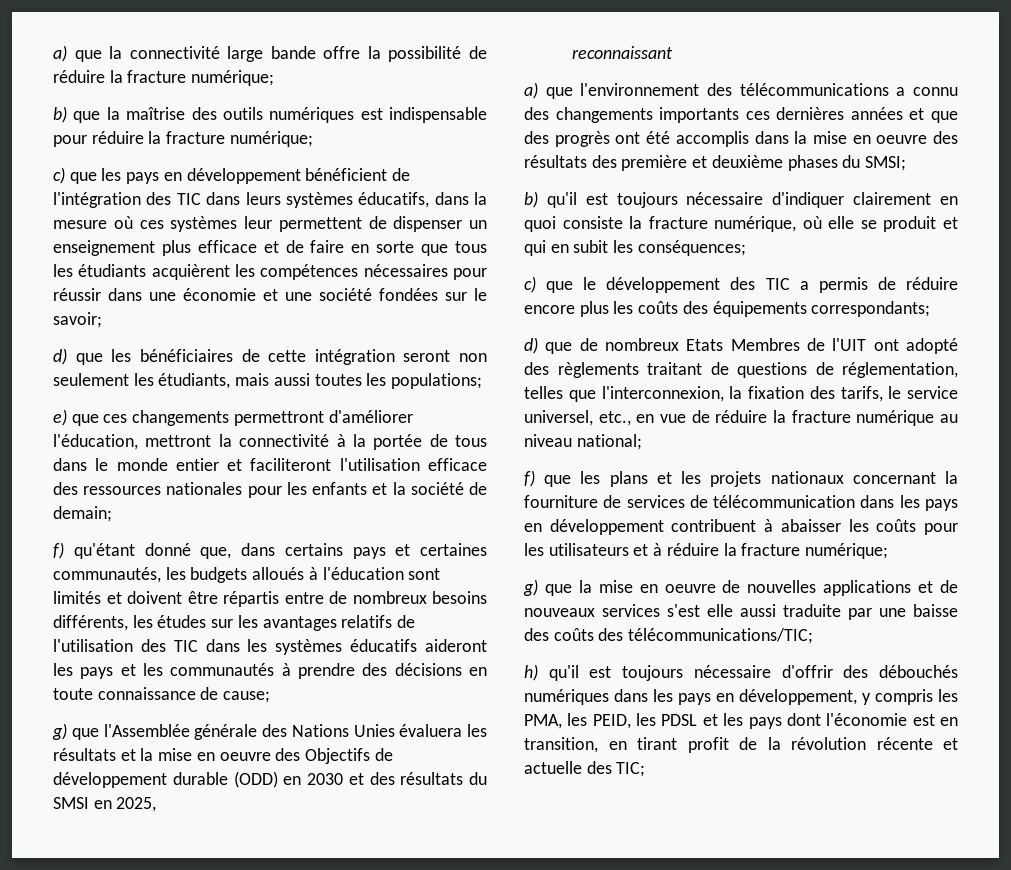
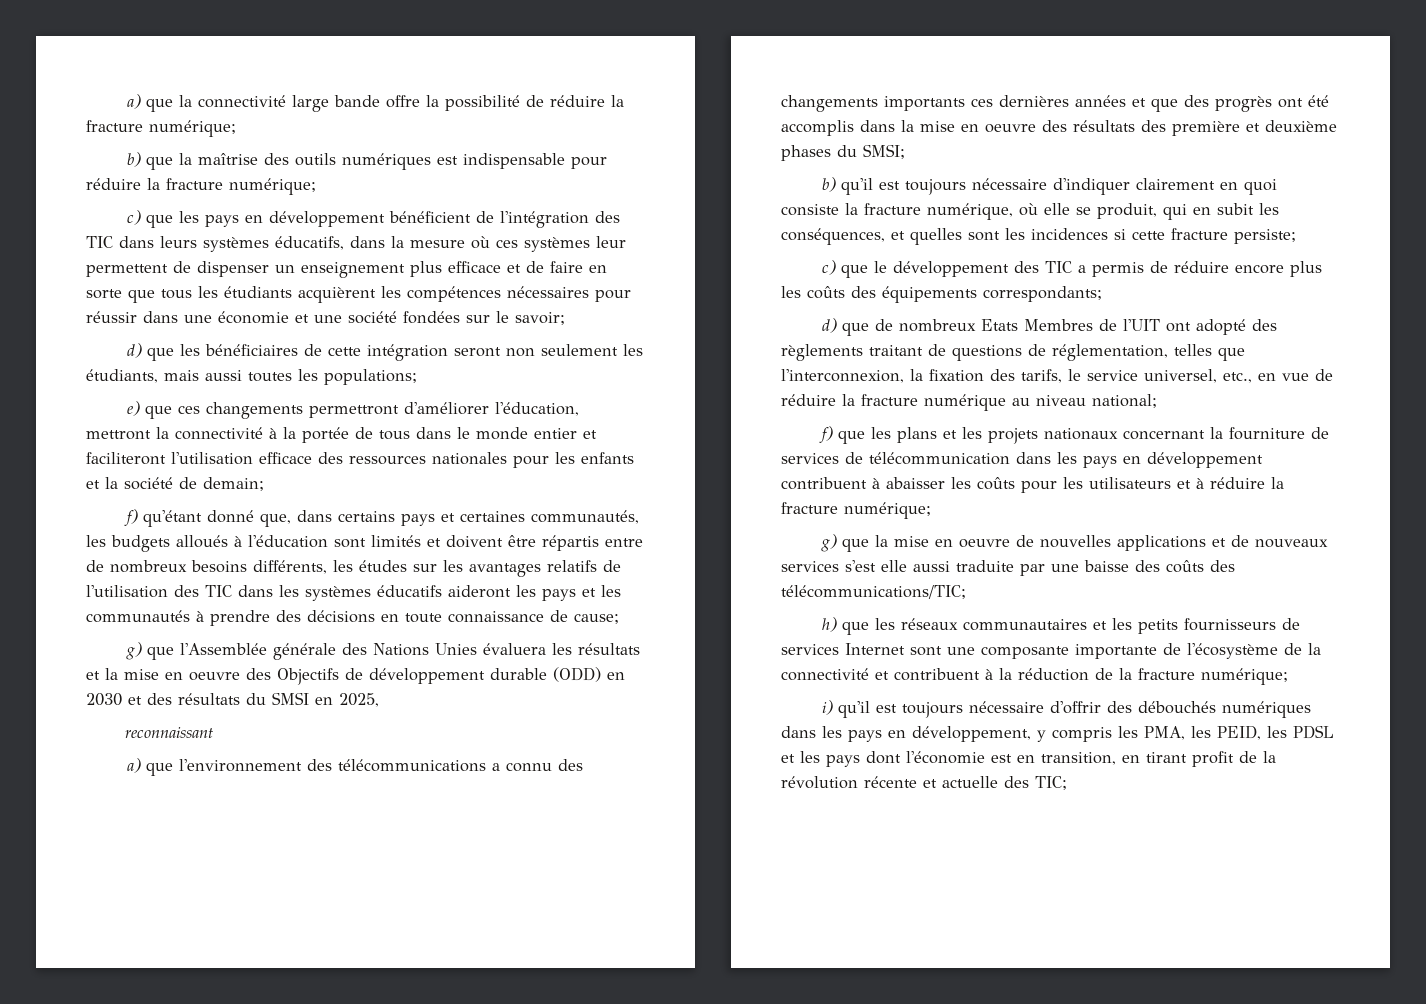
[883,216,958,232] produit et -> [1097,203,1157,219] produit,
[637,240,746,256] conséquences; -> [781,228,1296,245] conséquences, et quelles sont les incidences si cette fracture persiste;
(538, 672) none -> [842,618,1301,635] [781,643,1321,659] [781,668,1288,685] [822,700,834,715] que les réseaux communautaires et les petits fournisseurs de services Internet sont une composante importante de l'écosystème de la connectivité et contribuent à la réduction de la fracture numérique; // i)

